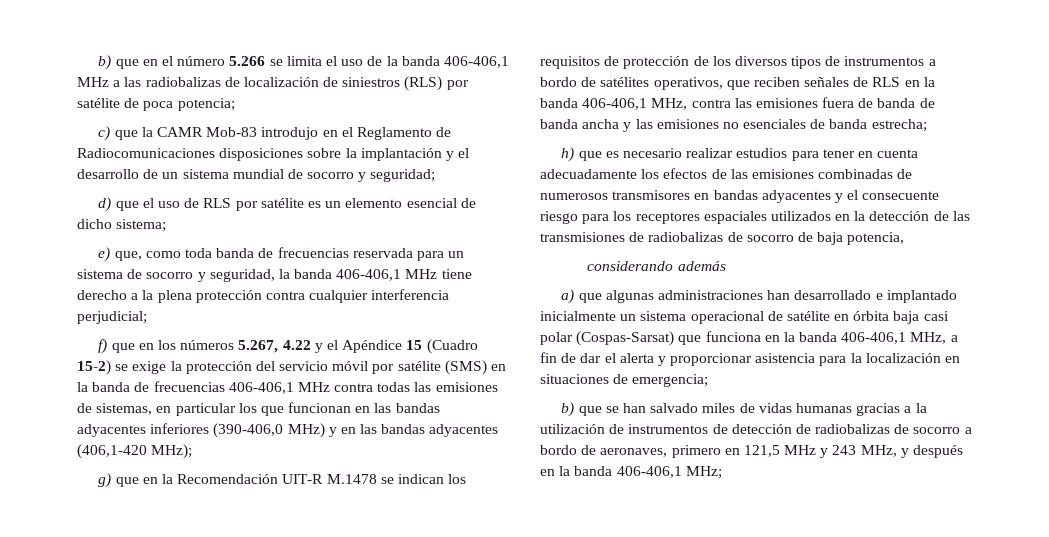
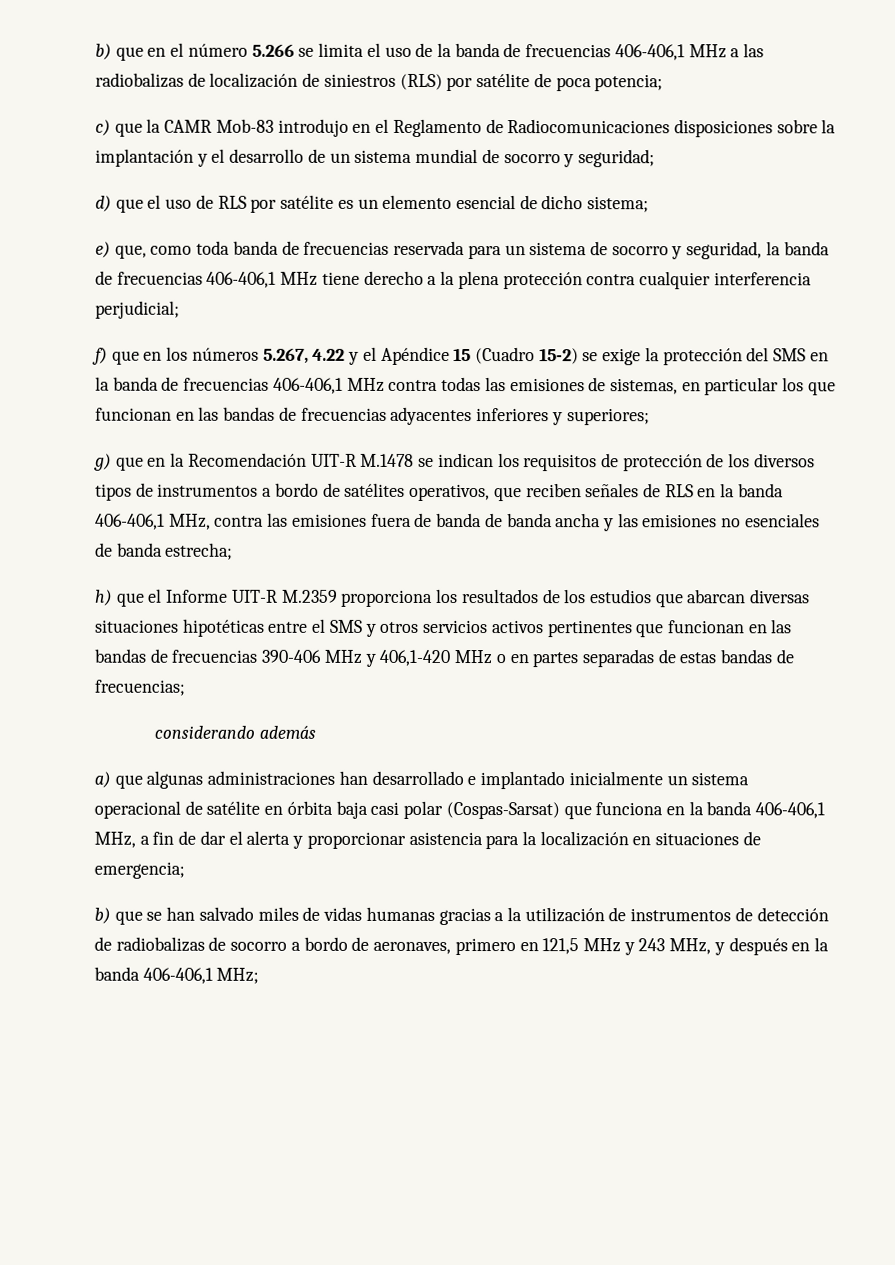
(440, 61) none -> [503,43,612,58] de frecuencias
(333, 274) none -> [95,270,203,285] de frecuencias
[279,360,487,375] servicio móvil por satélite (SMS) -> [773,348,807,362] SMS
[77,423,499,438] [77,444,193,459] adyacentes inferiores (390-406,0 MHz) y en las bandas adyacentes (406,1-420 MHz); -> [278,406,650,426] de frecuencias adyacentes inferiores y superiores;
[605,148,919,161] [540,168,913,179] [540,190,940,203] [540,211,970,224] [540,232,905,245] es necesario realizar estudios para tener en cuenta adecuadamente los efectos de las emisiones combinadas de numerosos transmisores en bandas adyacentes y el consecuente riesgo para los receptores espaciales utilizados en la detección de las transmisiones de radiobalizas de socorro de baja potencia, -> [148,588,811,608] [94,618,793,638] [94,648,794,668] [94,679,185,696] el Informe UIT-R M.2359 proporciona los resultados de los estudios que abarcan diversas situaciones hipotéticas entre el SMS y otros servicios activos pertinentes que funcionan en las bandas de frecuencias 390-406 MHz y 406,1-420 MHz o en partes separadas de estas bandas de frecuencias;

